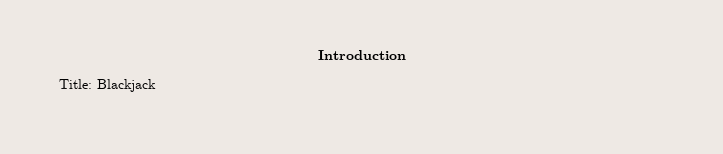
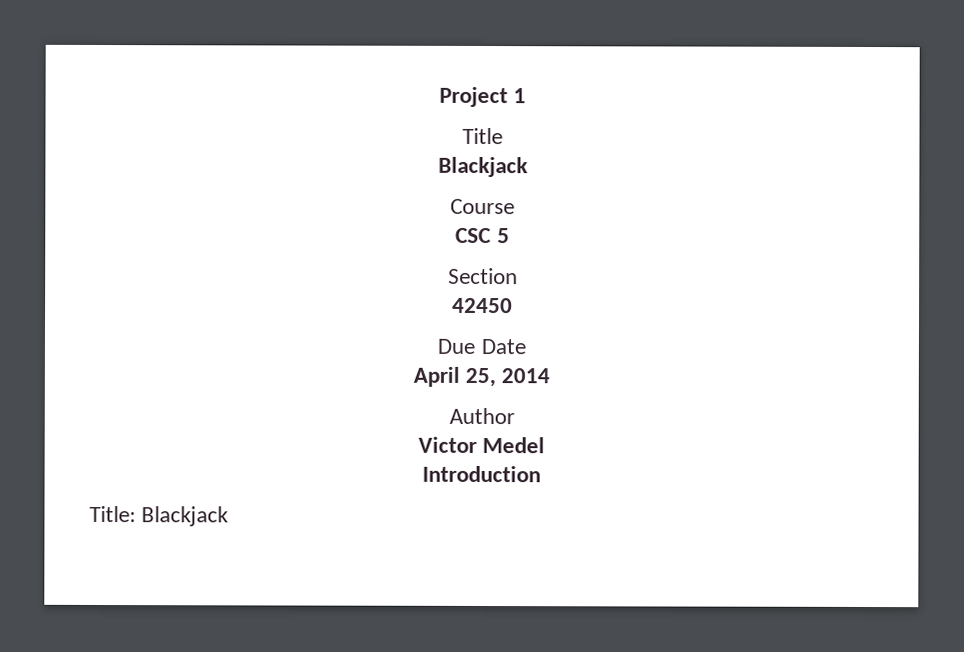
(317, 55) none -> [438,86,527,108] [462,127,503,145] [437,156,528,178] [450,198,515,215] [455,227,510,244] [447,267,518,285] [452,297,513,314] [437,338,526,355] [412,366,551,388] [448,407,515,425] [417,436,546,454] Project 1 // Title // Blackjack // Course // CSC 5 // Section // 42450 // Due Date // April 25, 2014 // Author // Victor Medel //

